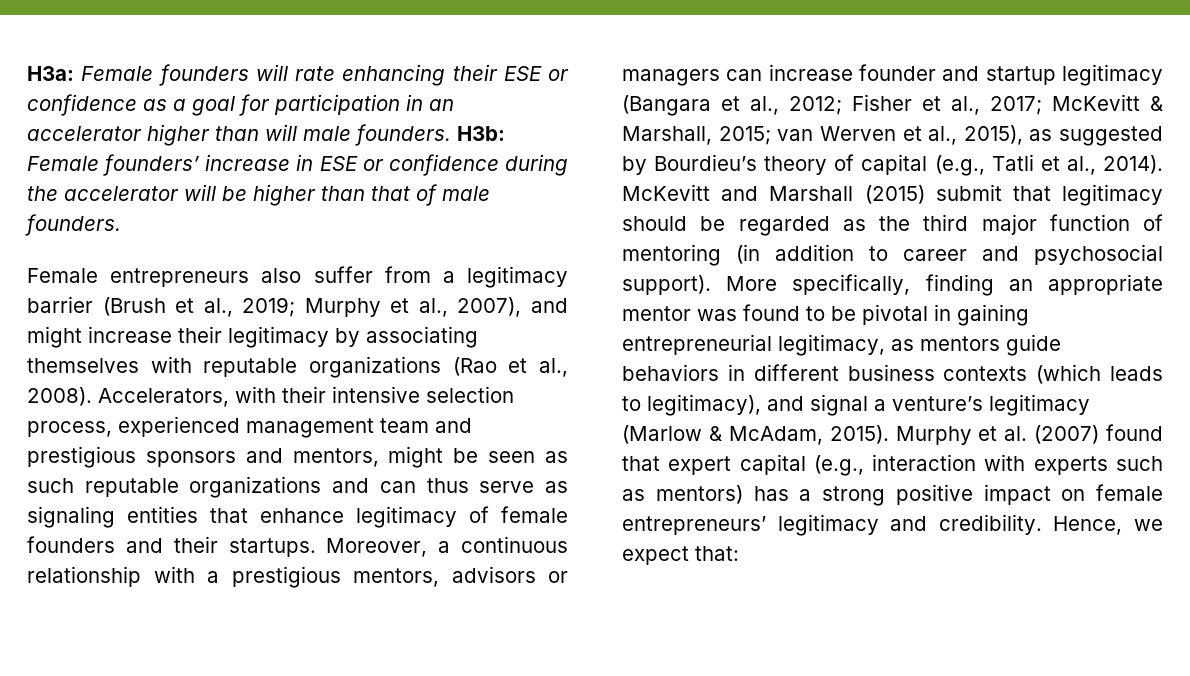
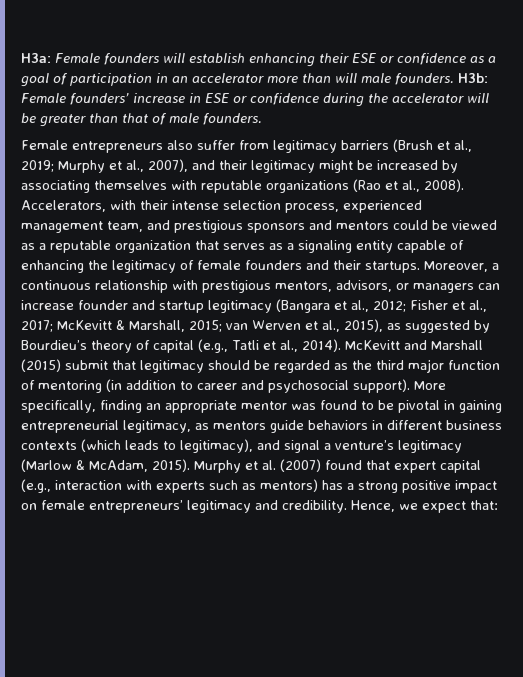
[295,66,335,81] rate -> [189,53,245,63] establish
[239,94,270,116] for -> [53,73,68,85] of
[147,124,210,146] higher -> [267,76,298,83] more
[253,184,316,206] higher -> [40,114,86,127] greater
[442,266,569,288] [27,296,93,313] a legitimacy barrier -> [273,140,389,153] legitimacy barriers
[27,326,329,348] might increase their legitimacy -> [219,160,438,173] their legitimacy might be increased
[332,386,420,403] intensive -> [172,200,219,210] intense
[380,418,429,433] team -> [107,221,143,232] team,
[292,446,568,468] [27,476,568,498] [27,506,344,528] mentors, might be seen as such reputable organizations and can thus serve as signaling entities that enhance -> [336,220,497,230] [21,240,464,253] [21,260,108,273] mentors could be viewed as a reputable organization that serves as a signaling entity capable of enhancing the
[207,571,219,583] a -> (198, 285) none
[451,566,536,583] advisors -> [336,280,392,292] advisors,

